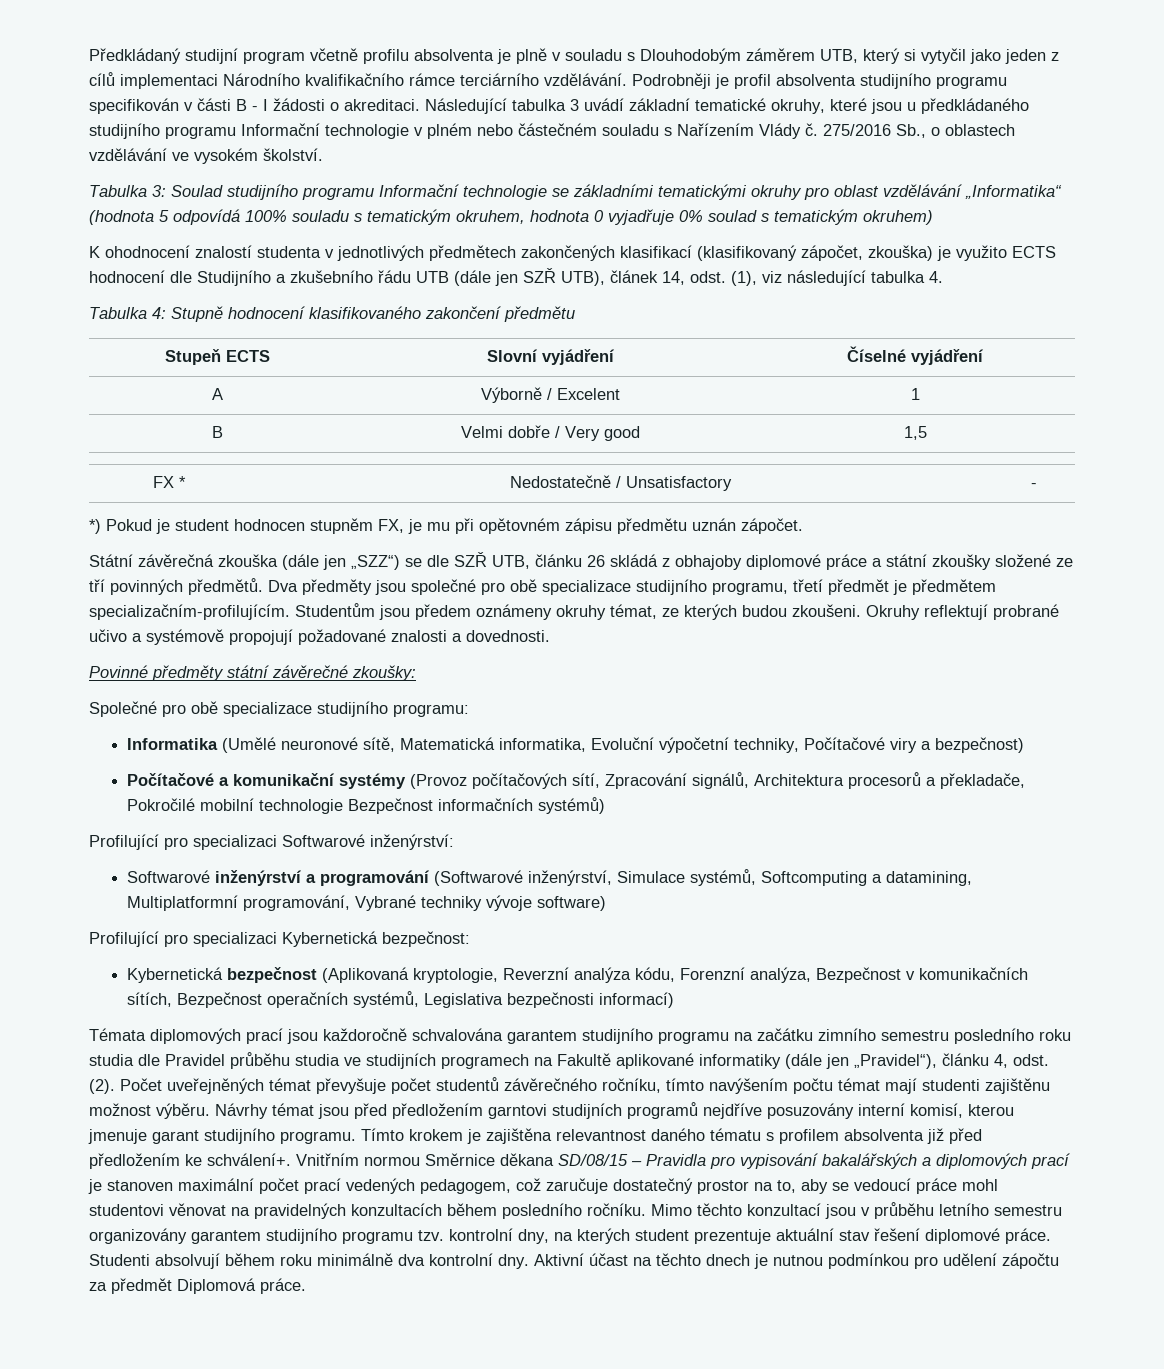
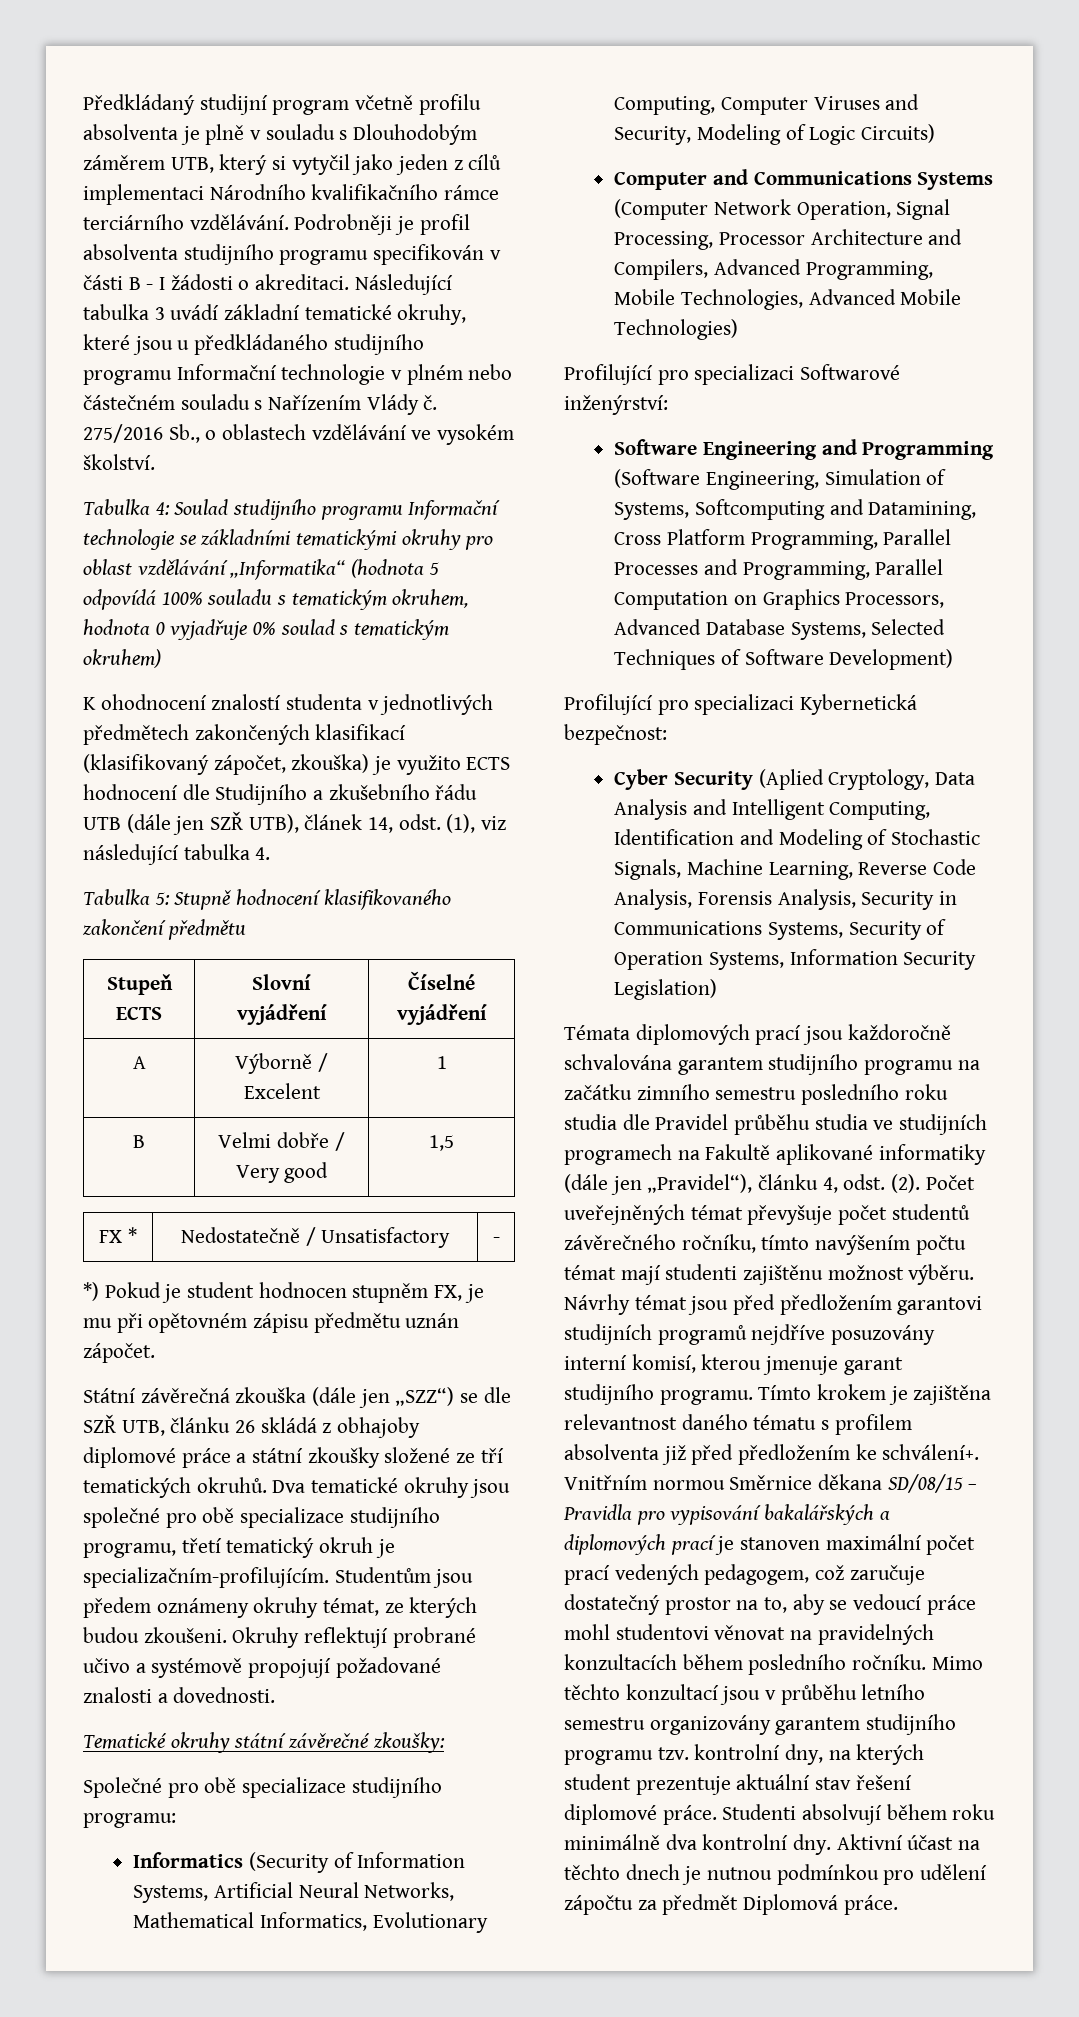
[152,185,166,197] 3: -> [155,502,170,515] 4:
[152,307,166,319] 4: -> [154,892,170,905] 5:
[110,578,372,595] povinných předmětů. Dva předměty -> [83,1477,469,1498] tematických okruhů. Dva tematické okruhy
[828,579,996,595] předmět je předmětem -> [226,1537,395,1558] tematický okruh je
[89,665,224,681] Povinné předměty -> [83,1732,230,1753] Tematické okruhy
[127,737,1025,753] [127,772,1026,789] [127,797,606,814] Informatika (Umělé neuronové sítě, Matematická informatika, Evoluční výpočetní techniky, Počítačové viry a bezpečnost) // Počítačové a komunikační systémy (Provoz počítačových sítí, Zpracování signálů, Architektura procesorů a překladače, Pokročilé mobilní technologie Bezpečnost informačních systémů) -> [133,1852,466,1873] [133,1882,455,1903] [133,1912,488,1933] [614,94,920,115] [614,124,936,145] [614,169,994,190] [614,199,951,220] [614,229,963,250] [614,259,933,280] [614,289,962,310] [614,319,739,340] Informatics (Security of Information Systems, Artificial Neural Networks, Mathematical Informatics, Evolutionary Computing, Computer Viruses and Security, Modeling of Logic Circuits) // Computer and Communications Systems (Computer Network Operation, Signal Processing, Processor Architecture and Compilers, Advanced Programming, Mobile Technologies, Advanced Mobile Technologies)
[127,869,973,886] [127,895,607,911] Softwarové inženýrství a programování (Softwarové inženýrství, Simulace systémů, Softcomputing a datamining, Multiplatformní programování, Vybrané techniky vývoje software) -> [614,439,995,460] [614,469,947,490] [614,499,977,520] [614,529,952,550] [614,559,944,580] [614,589,945,610] [614,619,946,640] [614,649,954,670] Software Engineering and Programming (Software Engineering, Simulation of Systems, Softcomputing and Datamining, Cross Platform Programming, Parallel Processes and Programming, Parallel Computation on Graphics Processors, Advanced Database Systems, Selected Techniques of Software Development)
[127,967,1029,983] [127,991,675,1008] Kybernetická bezpečnost (Aplikovaná kryptologie, Reverzní analýza kódu, Forenzní analýza, Bezpečnost v komunikačních sítích, Bezpečnost operačních systémů, Legislativa bezpečnosti informací) -> [614,769,976,790] [614,799,931,820] [614,829,981,850] [614,859,977,880] [614,889,958,910] [614,919,947,940] [614,949,977,970] [614,979,718,1000] Cyber Security (Aplied Cryptology, Data Analysis and Intelligent Computing, Identification and Modeling of Stochastic Signals, Machine Learning, Reverse Code Analysis, Forensis Analysis, Security in Communications Systems, Security of Operation Systems, Information Security Legislation)
[488,1104,547,1119] garntovi -> [897,1296,983,1315] garantovi

